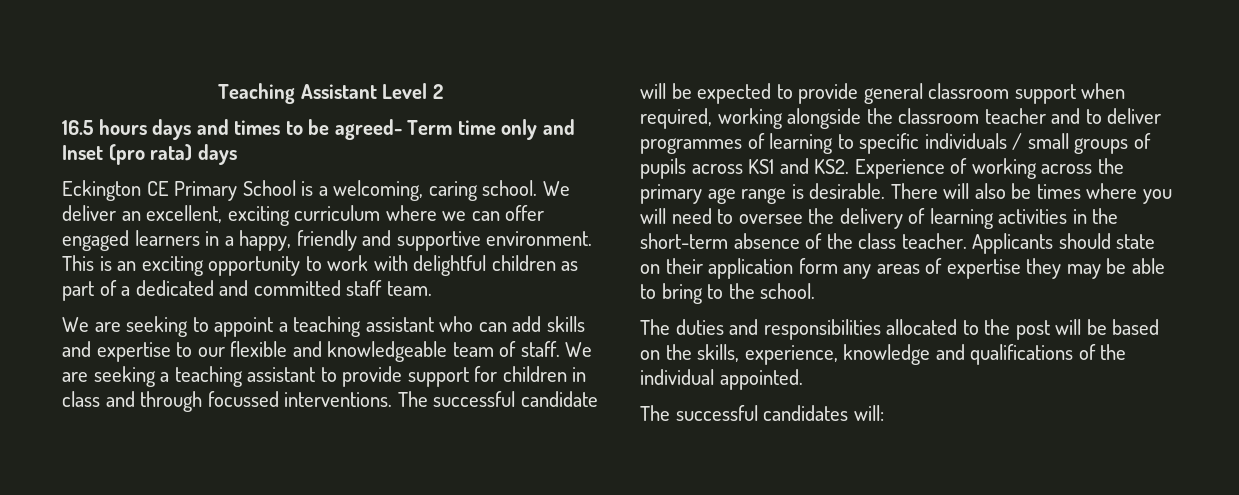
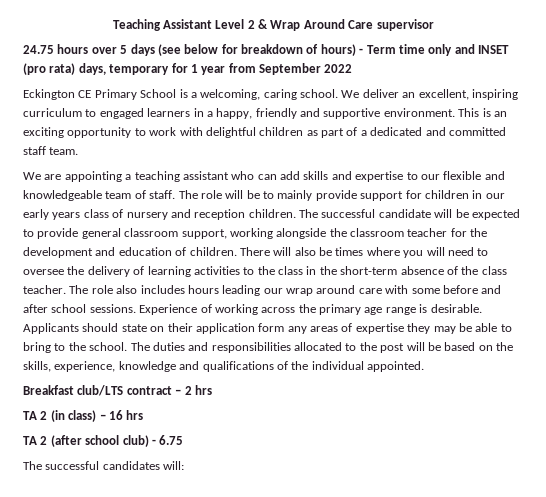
[62,119,402,140] // 16.5 hours days and times to be agreed- -> [258,19,434,31] [23,44,364,56] & Wrap Around Care supervisor // 24.75 hours over 5 days (see below for breakdown of hours) -
[62,145,103,160] Inset -> [478,45,509,54] INSET
[197,144,237,165] days -> [78,63,353,75] days, temporary for 1 year from September 2022
[227,205,545,226] exciting curriculum where we can offer -> [471,89,518,100] [23,108,97,117] inspiring curriculum to
[126,316,274,337] seeking to appoint -> [64,171,122,182] appointing
[565,342,593,357] [62,366,337,387] We are seeking a teaching assistant to -> [178,190,313,201] The role will be to mainly
[62,391,393,412] class and through focussed interventions. -> [485,193,505,199] [23,209,296,220] our early years class of nursery and reception children.
[1014,83,1126,104] [640,108,712,129] support when required, -> [181,229,227,239] support,
[1051,108,1162,124] [640,133,1151,154] [640,158,1124,179] [640,183,886,204] and to deliver programmes of learning to specific individuals / small groups of pupils across KS1 and KS2. Experience of working across the primary age range is desirable. -> [450,228,488,237] [23,247,237,258] for the development and education of children.
(1068, 216) none -> [243,266,303,275] to the class
(967, 241) none -> [69,285,502,296] [23,304,482,315] The role also includes hours leading our wrap around care with some before and after school sessions. Experience of working across the primary age range is desirable.
(816, 291) // -> (128, 346) none
(803, 379) none -> [23,385,212,396] [23,410,144,422] [23,435,184,447] // Breakfast club/LTS contract – 2 hrs // TA 2 (in class) – 16 hrs // TA 2 (after school club) - 6.75

